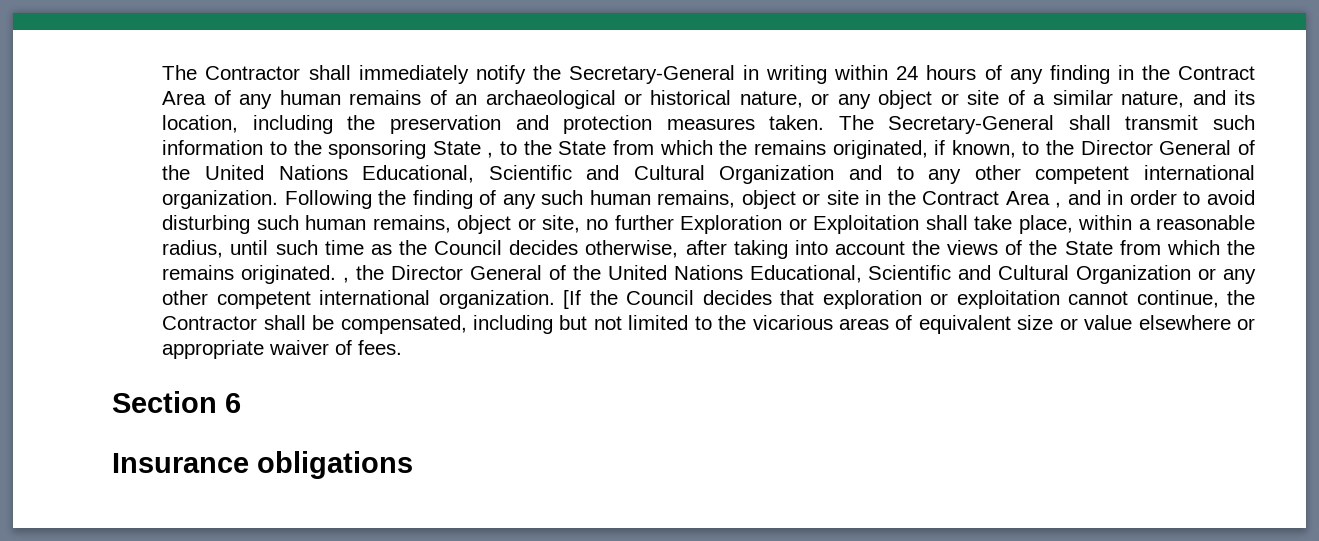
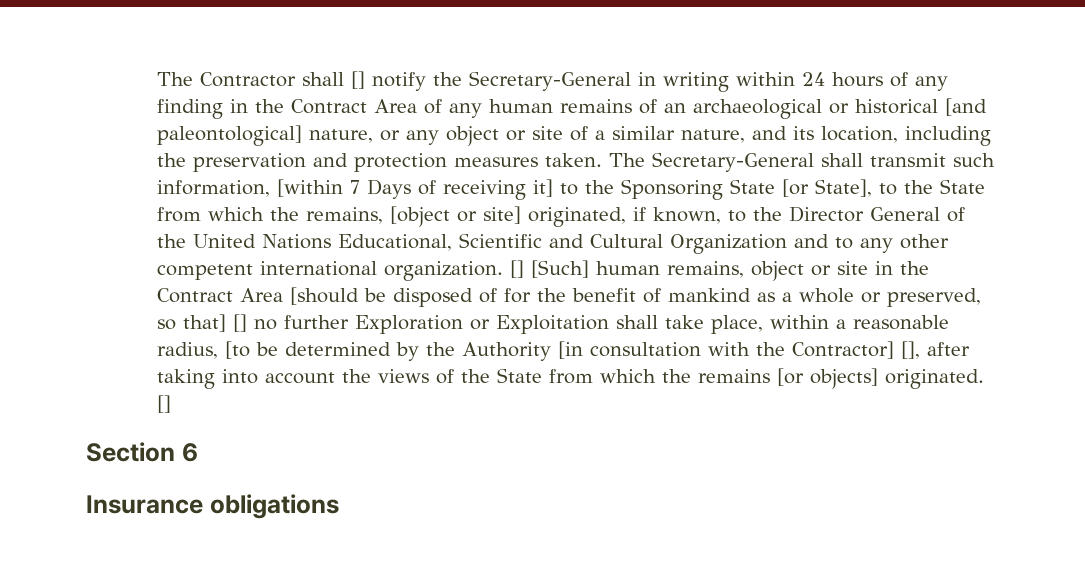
[358,65,469,84] immediately -> [351,71,366,89] []
(732, 97) none -> [945,98,988,116] [157,125,303,146] [and paleontological]
[162,140,494,159] information to the sponsoring State , -> [157,179,873,200] information, [within 7 Days of receiving it] to the Sponsoring State [or State],
[753,140,826,155] remains -> [306,206,522,227] remains, [object or site]
[284,190,584,209] Following the finding of any such -> [510,260,590,278] [] [Such]
[1055,190,1255,208] [162,215,581,234] , and in order to avoid disturbing such human remains, object or site, -> [290,287,982,307] [157,314,248,332] [should be disposed of for the benefit of mankind as a whole or preserved, so that] []
[230,240,679,258] until such time as the Council decides otherwise, -> [225,341,921,361] [to be determined by the Authority [in consultation with the Contractor] [],
[241,265,1256,284] [162,290,1256,309] [162,315,1256,334] [162,340,403,359] originated. , the Director General of the United Nations Educational, Scientific and Cultural Organization or any other competent international organization. [If the Council decides that exploration or exploitation cannot continue, the Contractor shall be compensated, including but not limited to the vicarious areas of equivalent size or value elsewhere or appropriate waiver of fees. -> [777,368,985,389] [157,395,172,413] [or objects] originated. []

